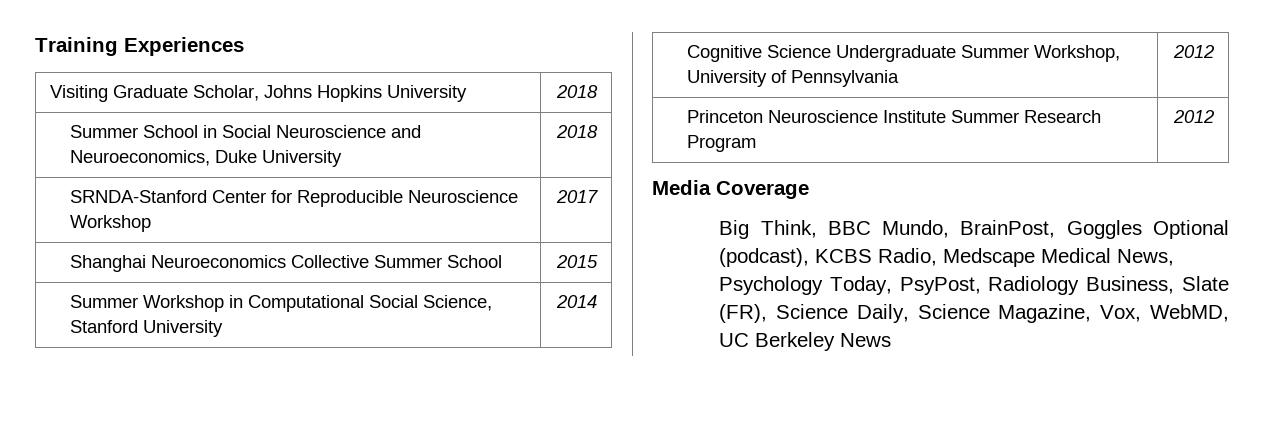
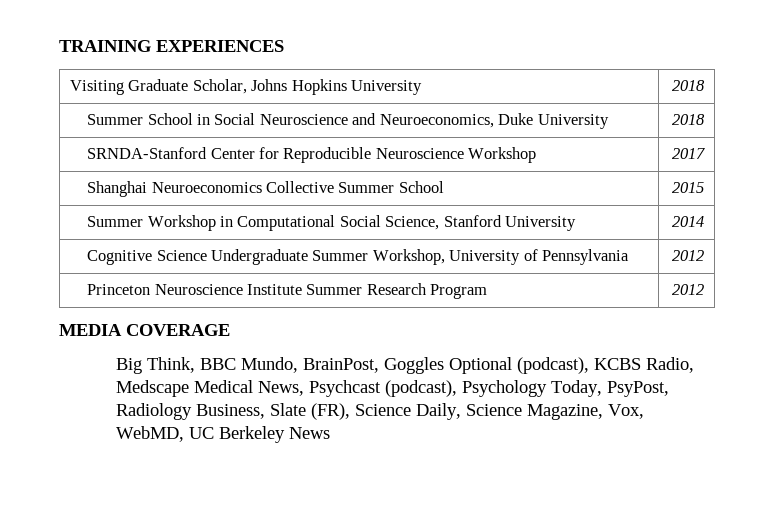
[35,37,244,56] Training Experiences -> [59,40,284,52] TRAINING EXPERIENCES
[652,180,809,199] Media Coverage -> [59,324,230,336] MEDIA COVERAGE
(1175, 257) none -> [309,380,458,397] Psychcast (podcast),

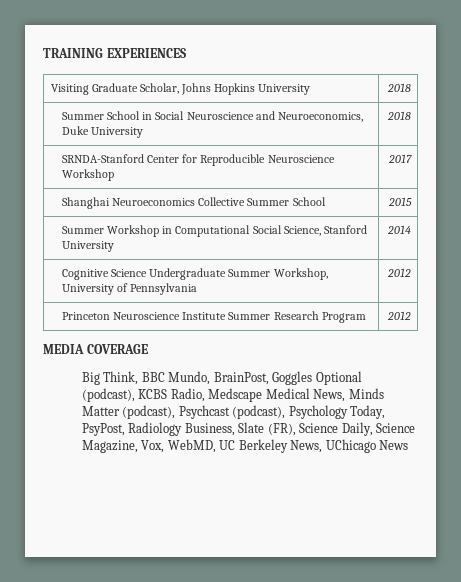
(305, 388) none -> [348,388,384,399] [81,405,176,419] Minds Matter (podcast),
(286, 434) none -> [290,439,376,453] News, UChicago

